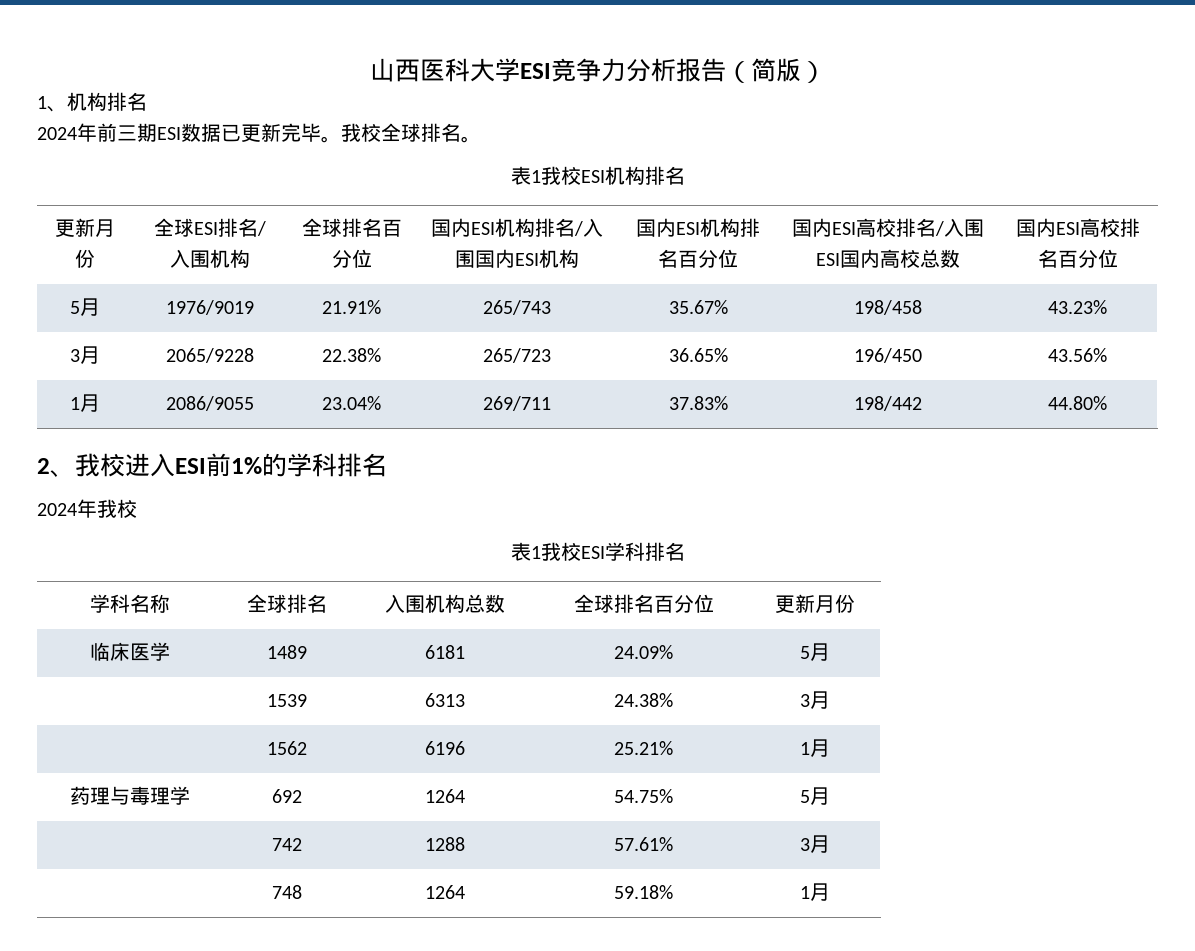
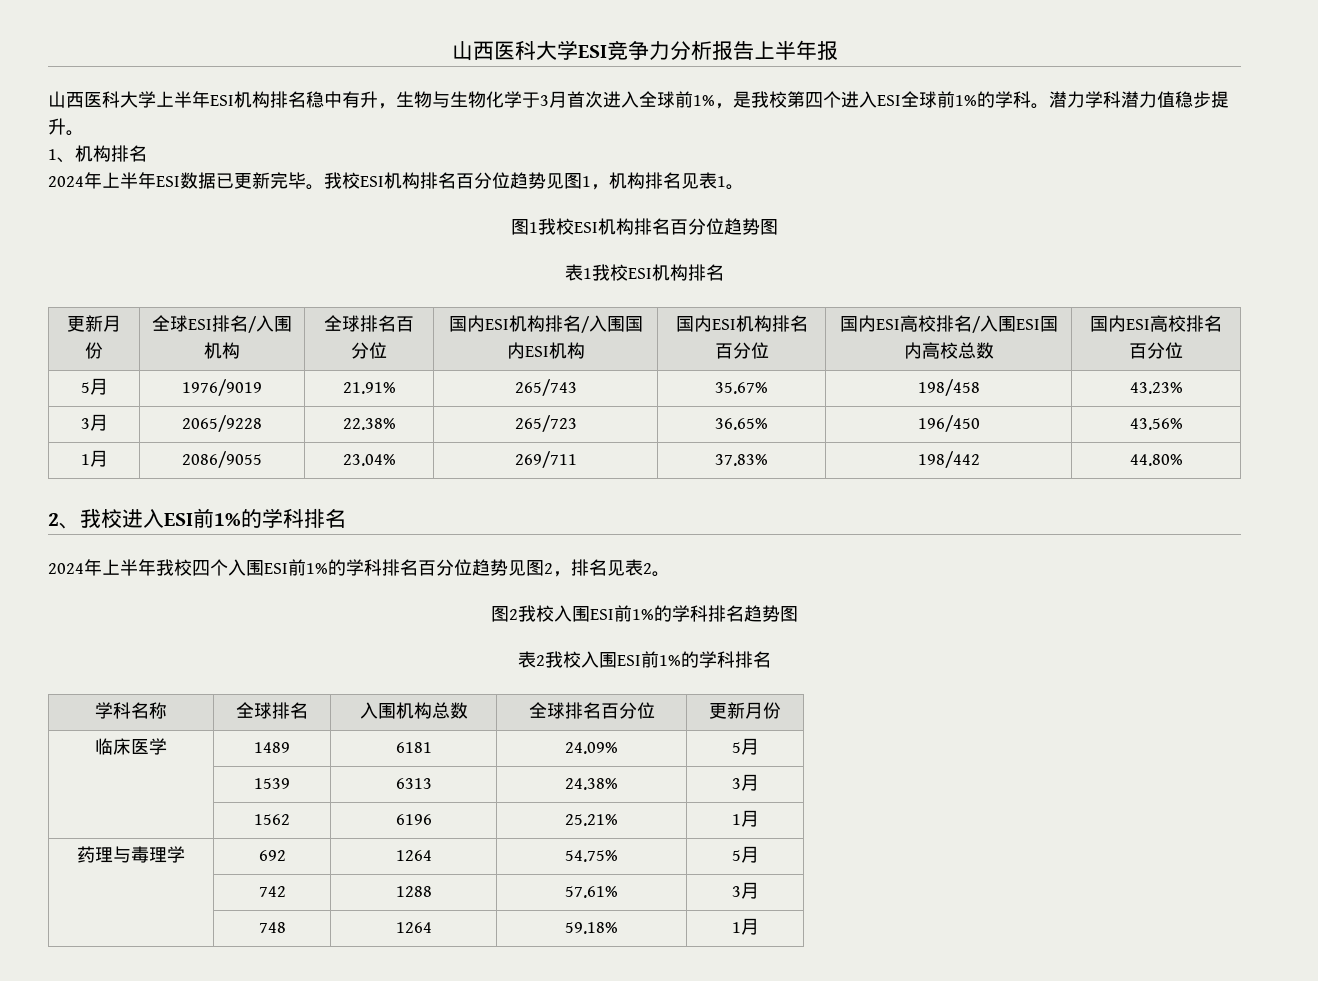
[725,58,826,83] （简版） -> [753,40,838,61] [48,91,1229,109] [48,118,84,136] 上半年报 // 山西医科大学上半年ESI机构排名稳中有升，生物与生物化学于3月首次进入全球前1%，是我校第四个进入ESI全球前1%的学科。潜力学科潜力值稳步提升。
[97,123,157,142] 前三期 -> [102,172,156,189] 上半年
[381,123,481,143] 全球排名。 -> [360,172,744,190] [511,218,778,235] ESI机构排名百分位趋势见图1，机构排名见表1。 // 图1我校ESI机构排名百分位趋势图
[97,499,137,518] [510,542,605,561] 我校 // 表1我校ESI -> [102,559,670,577] [491,605,798,622] [518,651,699,668] 上半年我校四个入围ESI前1%的学科排名百分位趋势见图2，排名见表2。 // 图2我校入围ESI前1%的学科排名趋势图 // 表2我校入围ESI前1%的

